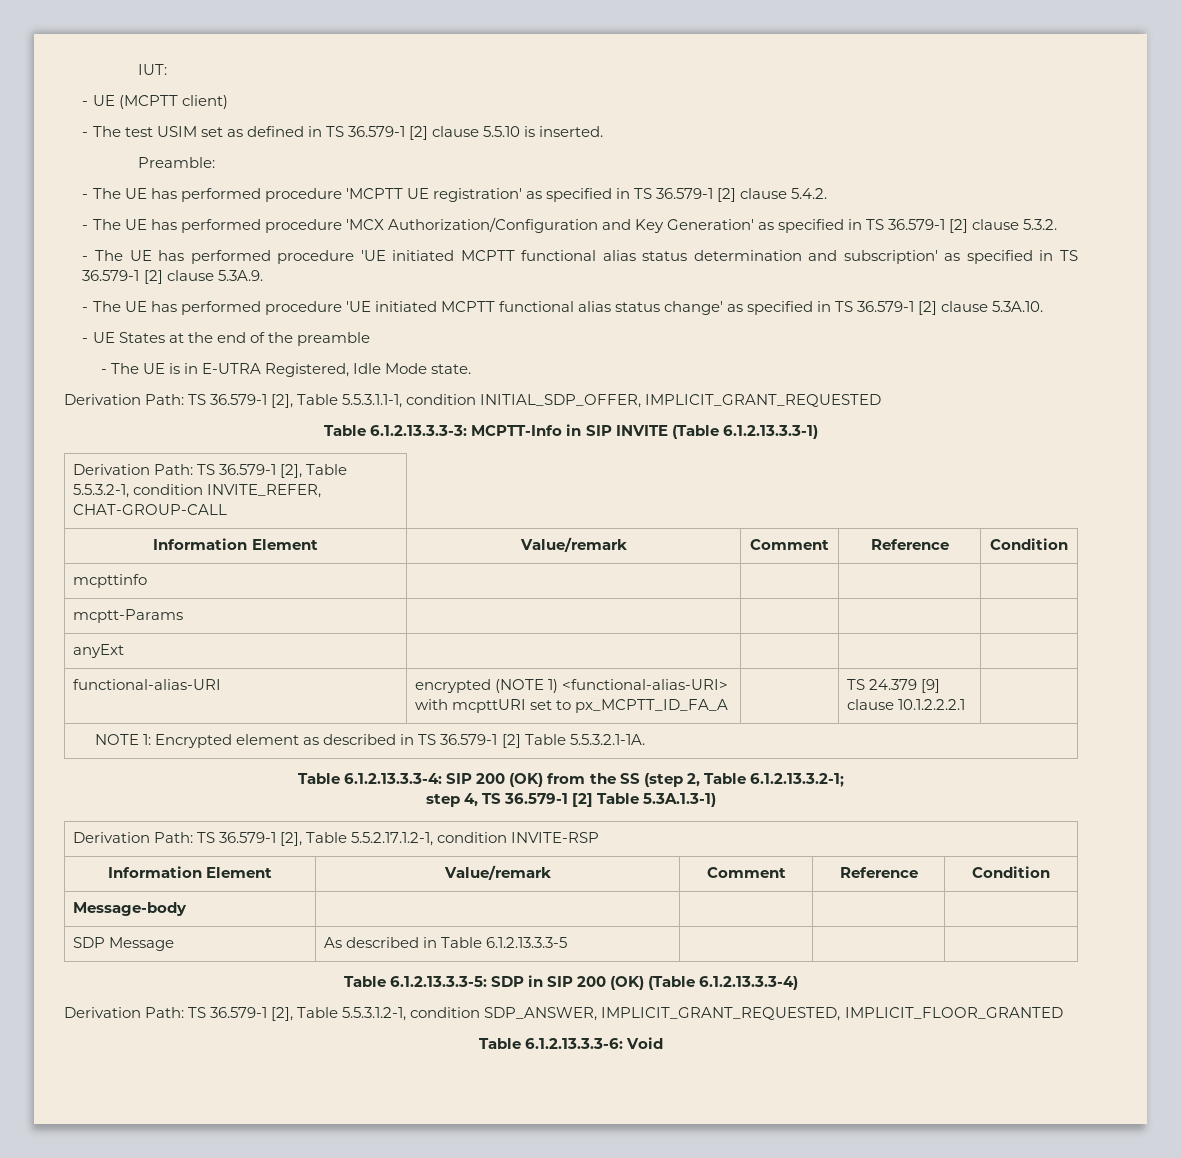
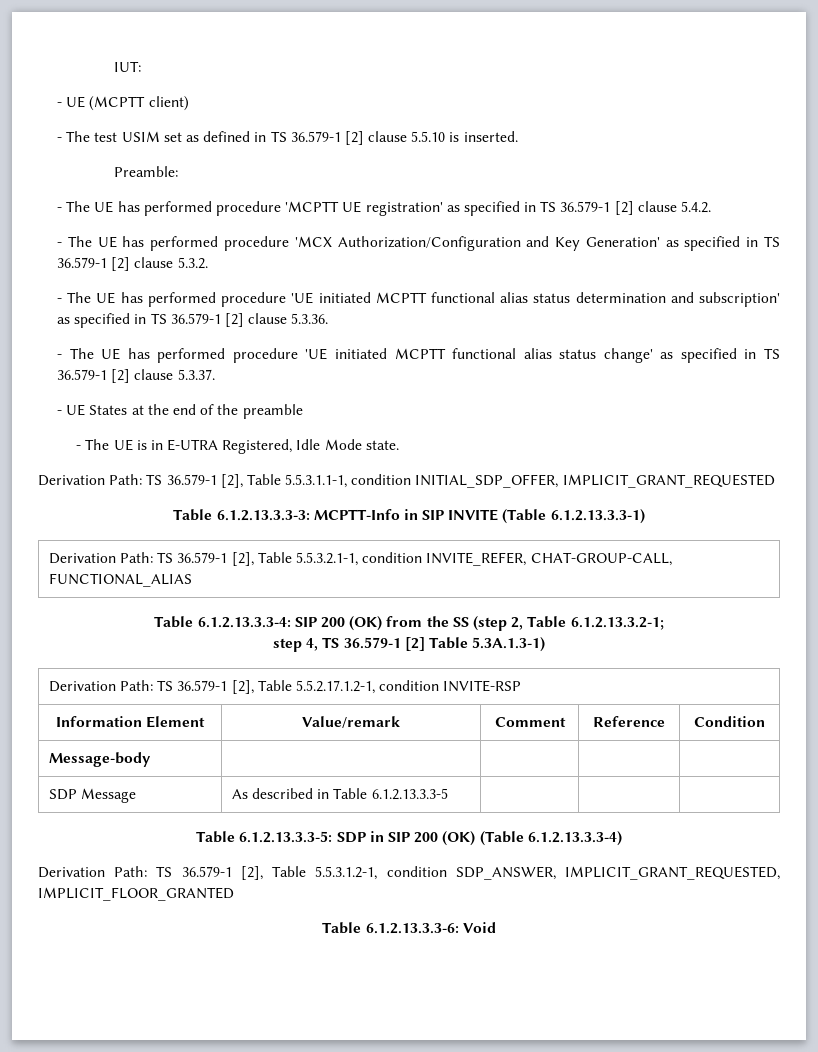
[217,270,263,281] 5.3A.9. -> [291,313,329,324] 5.3.36.
[992,301,1044,312] 5.3A.10. -> [177,369,215,380] 5.3.37.
[72,484,129,498] 5.5.3.2-1, -> [295,552,358,566] 5.5.3.2.1-1,
[72,504,227,515] [153,538,318,550] [519,537,627,552] [750,539,829,550] [870,539,949,550] [990,538,1068,550] [72,574,147,588] [72,609,183,623] [72,644,124,658] [72,679,221,690] [414,679,729,693] [414,699,729,713] [846,679,941,693] [846,699,965,710] [95,734,645,748] CHAT-GROUP-CALL // Information Element | Value/remark | Comment | Reference | Condition // mcpttinfo | | | | // mcptt-Params | | | | // anyExt | | | | // functional-alias-URI | encrypted (NOTE 1) <functional-alias-URI> with mcpttURI set to px_MCPTT_ID_FA_A | | TS 24.379 [9] clause 10.1.2.2.2.1 | // NOTE 1: Encrypted element as described in TS 36.579-1 [2] Table 5.5.3.2.1-1A. -> [530,552,672,566] [48,573,192,587] CHAT-GROUP-CALL, FUNCTIONAL_ALIAS

